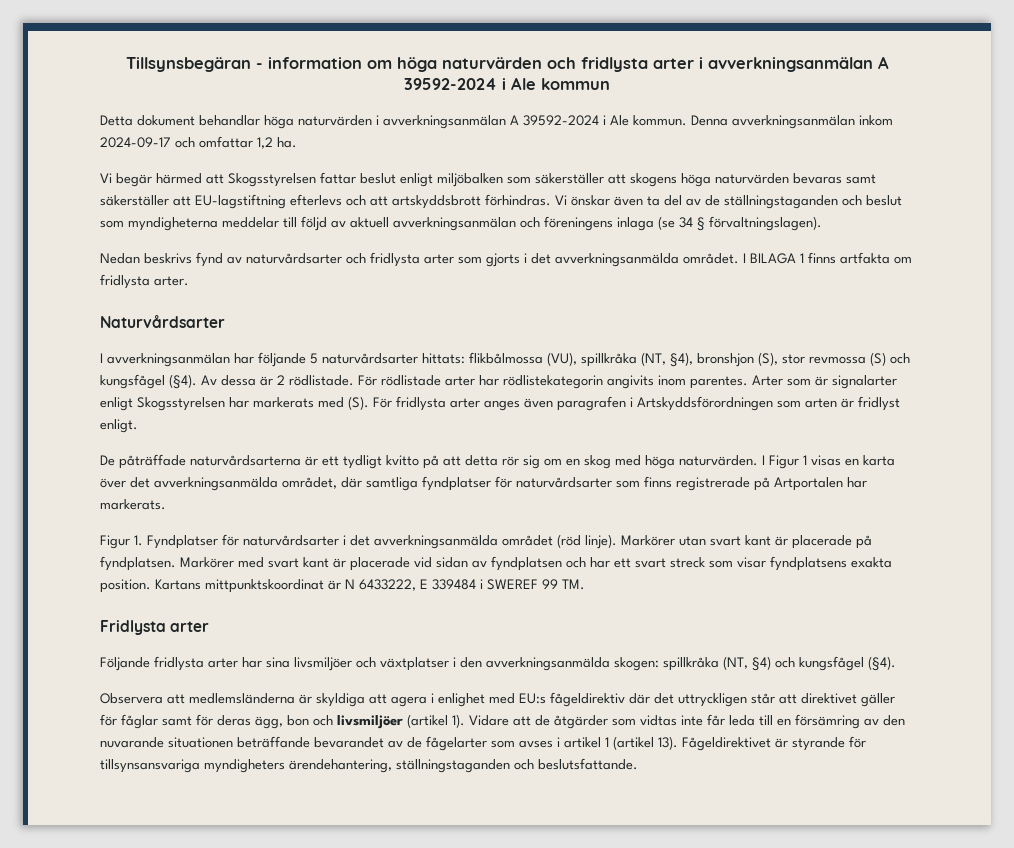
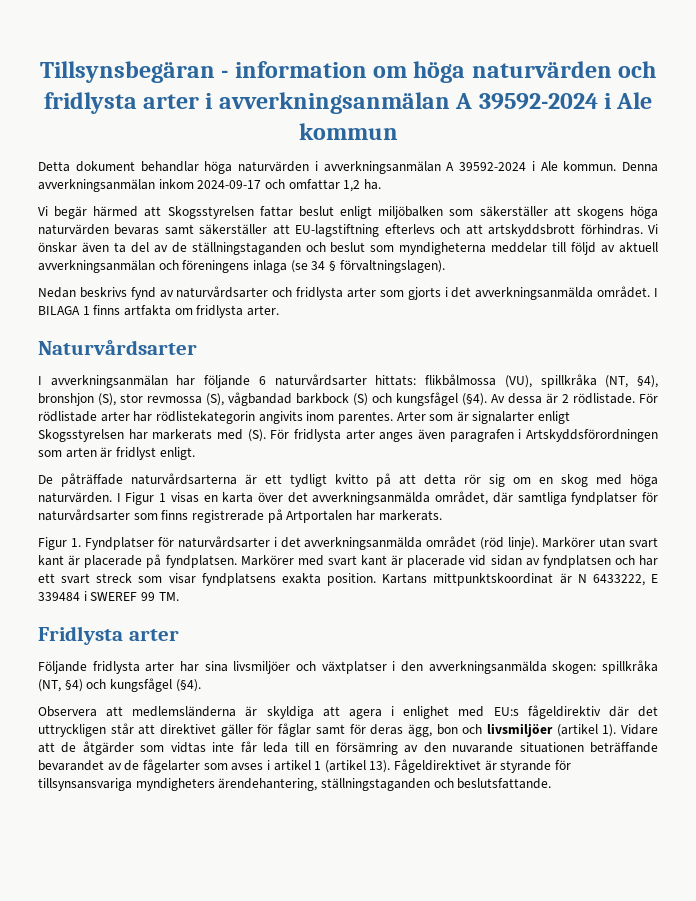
[310,353,318,364] 5 -> [258,376,266,385] 6
(866, 360) none -> [206,392,349,406] (S), vågbandad barkbock

